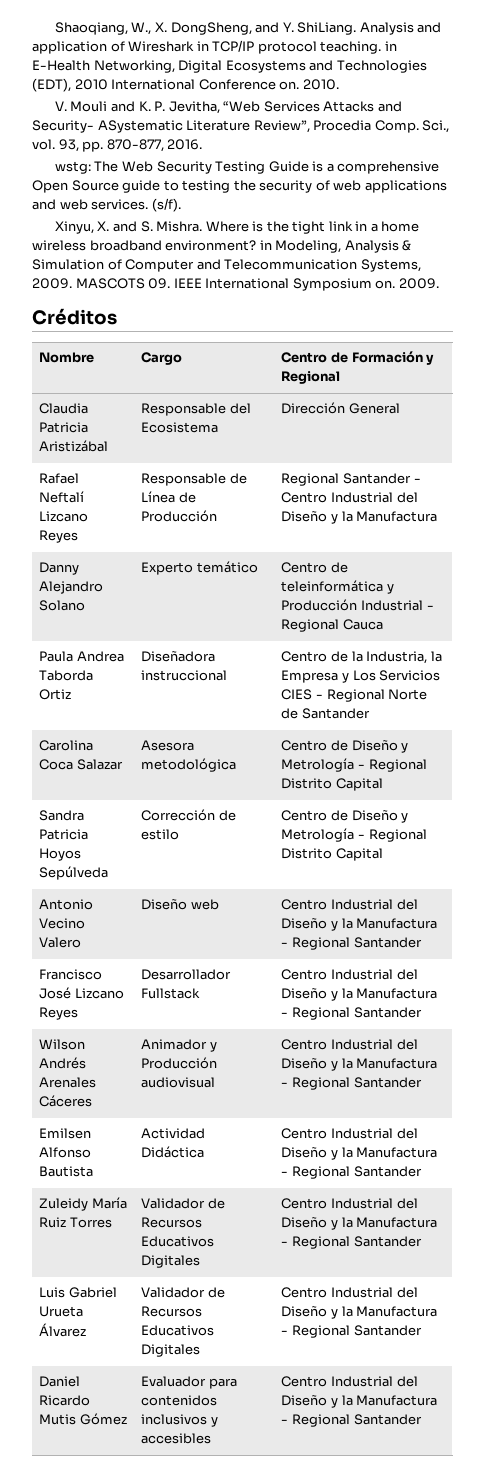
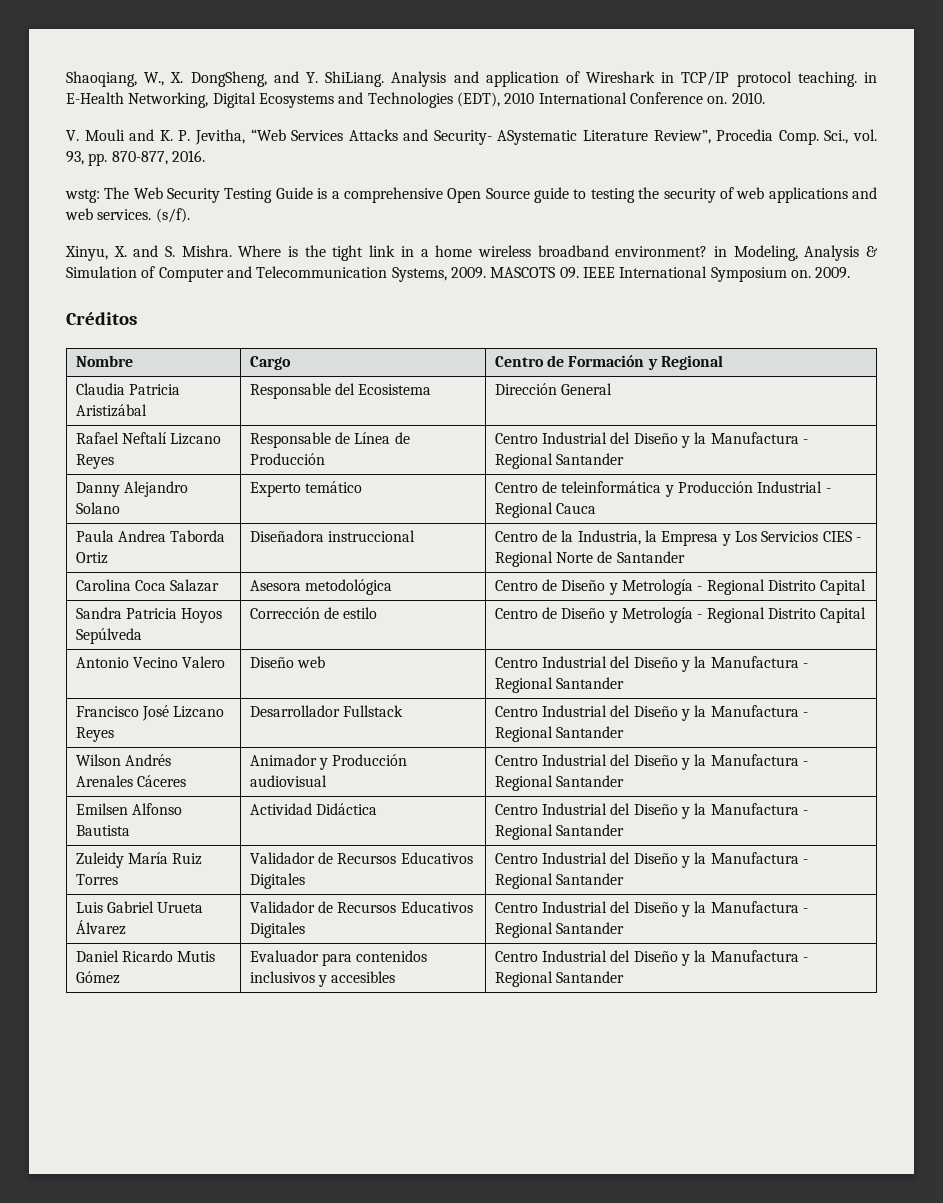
[281,473,421,486] [281,492,418,503] [281,511,438,524] Regional Santander - Centro Industrial del Diseño y la Manufactura -> [494,432,809,448] [494,453,625,469] Centro Industrial del Diseño y la Manufactura - Regional Santander

